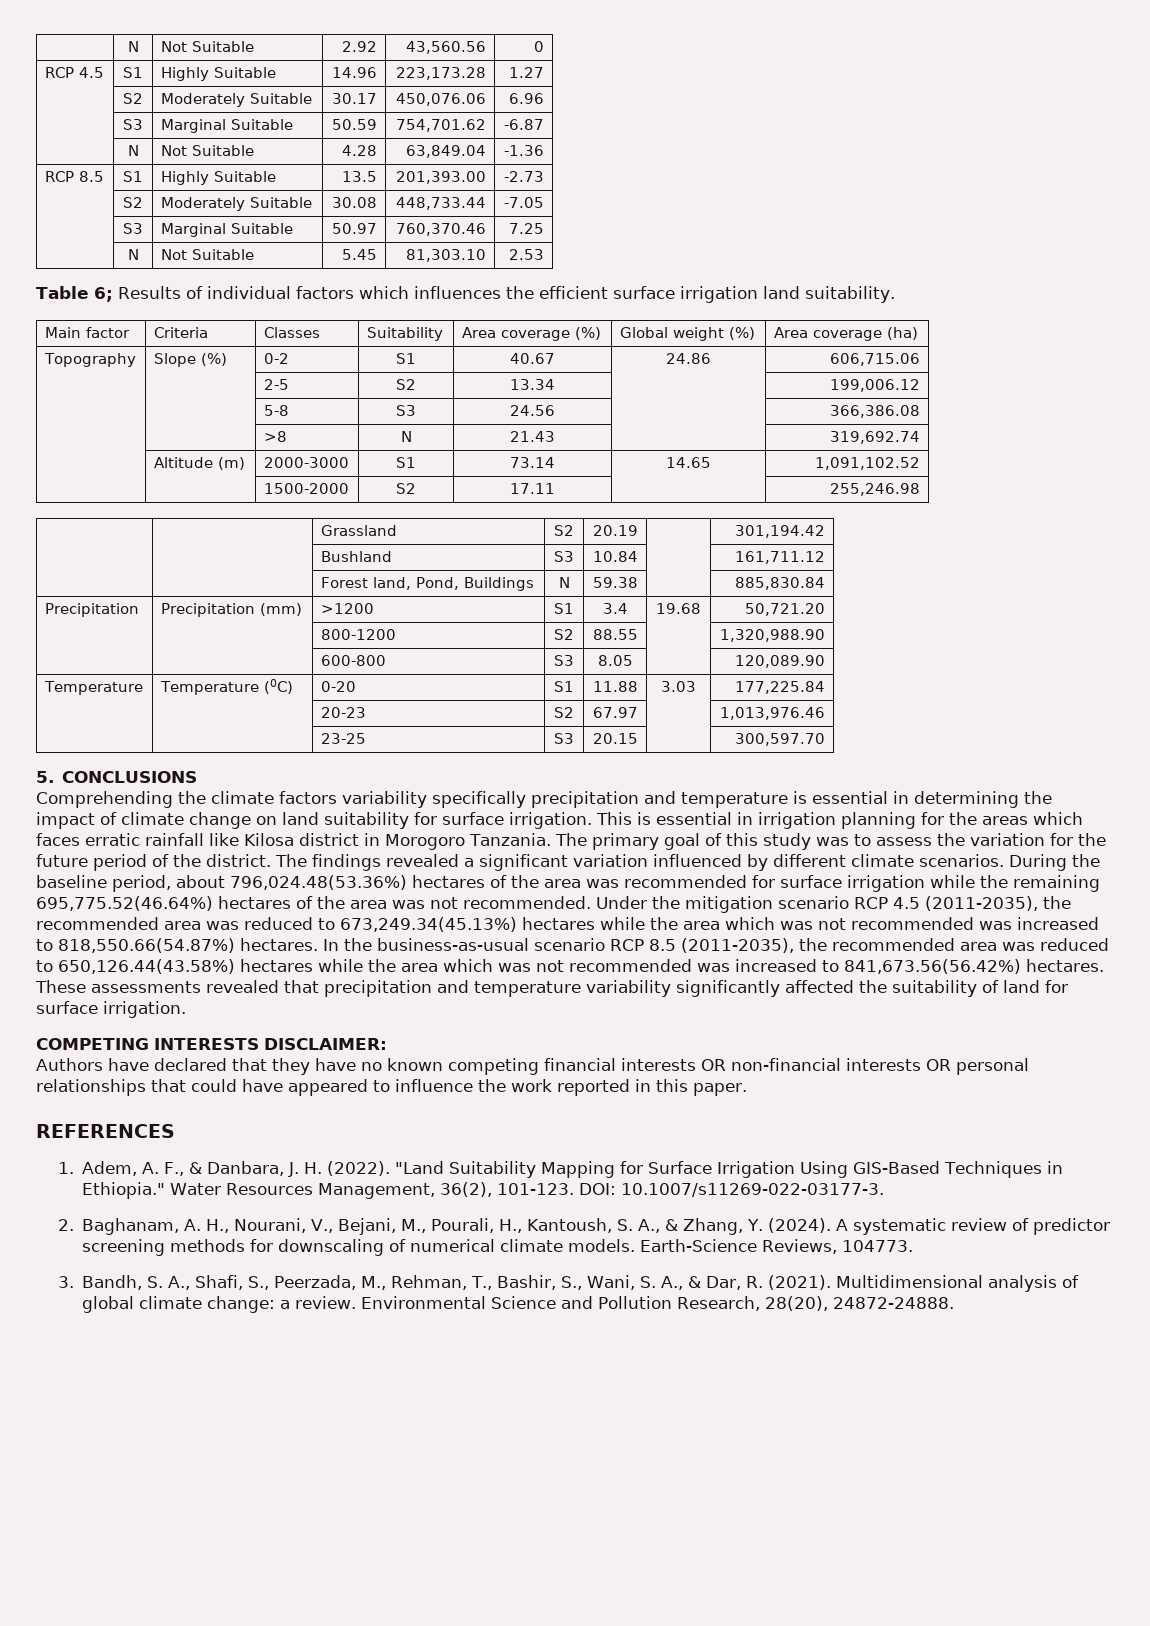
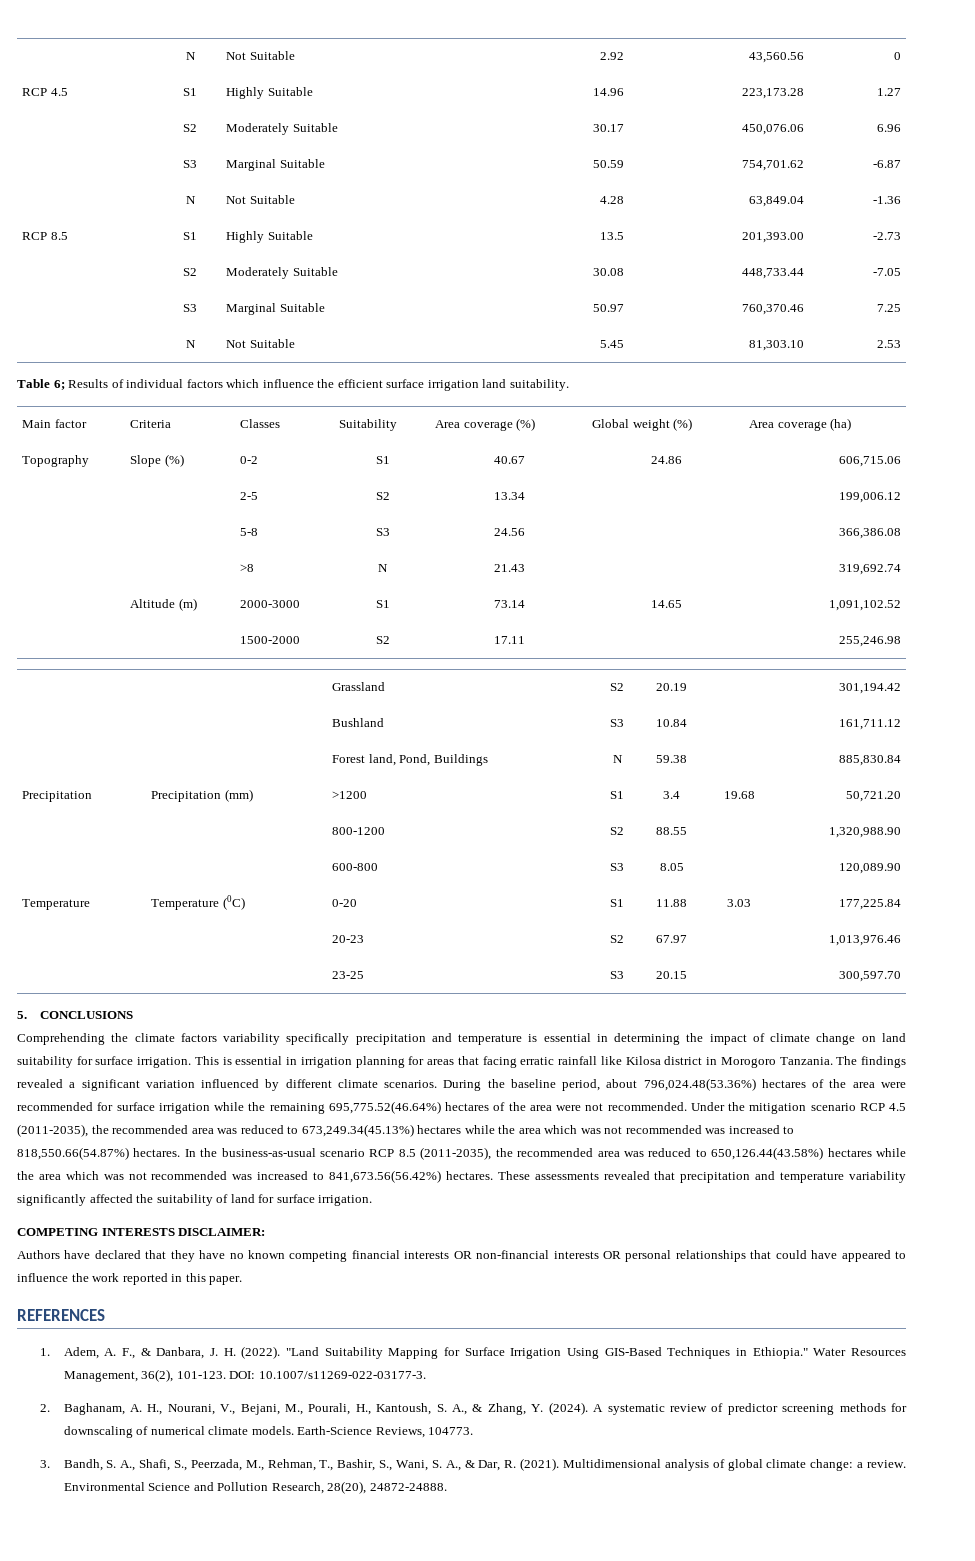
[413,286,501,299] influences -> [262,379,314,388] influence
[949,812,1083,825] [36,833,80,846] the areas which faces -> [427,1056,517,1068] areas that facing
[591,833,1106,850] [36,854,307,871] primary goal of this study was to assess the variation for the future period of the district. The -> (858, 1060) none
[586,879,619,888] was -> [881,1082,907,1088] were
[392,900,425,909] was -> [556,1105,581,1111] were

